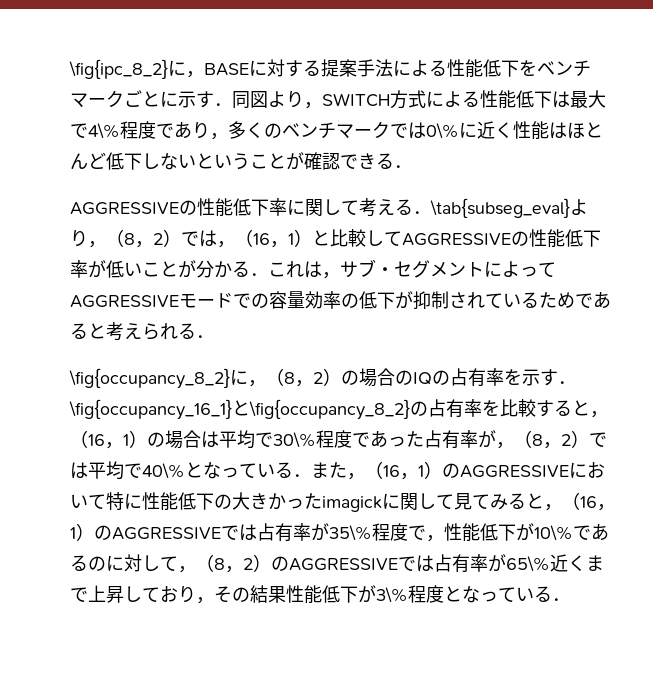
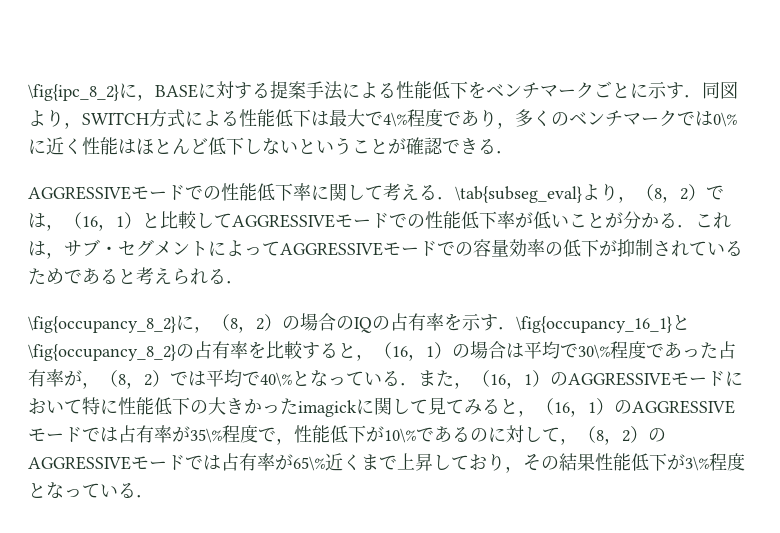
(179, 208) none -> [131,185,203,201] モードで
(511, 239) none -> [335,213,407,229] モードで
(569, 471) none -> [671,371,725,387] モード
(221, 533) none -> [28,427,82,443] モード
(398, 564) none -> [131,455,185,471] モード

